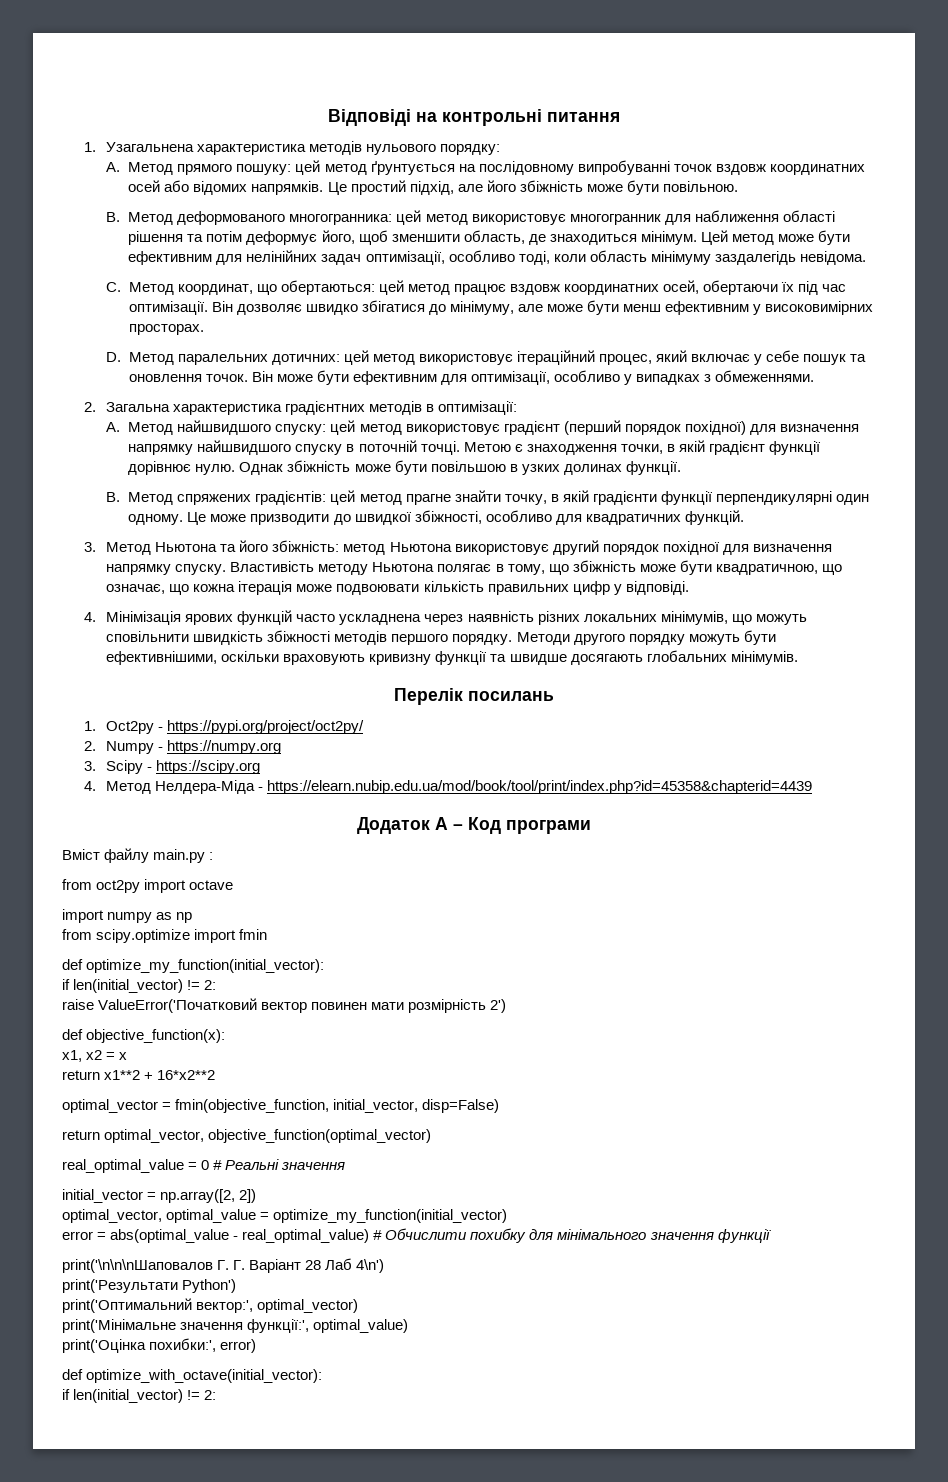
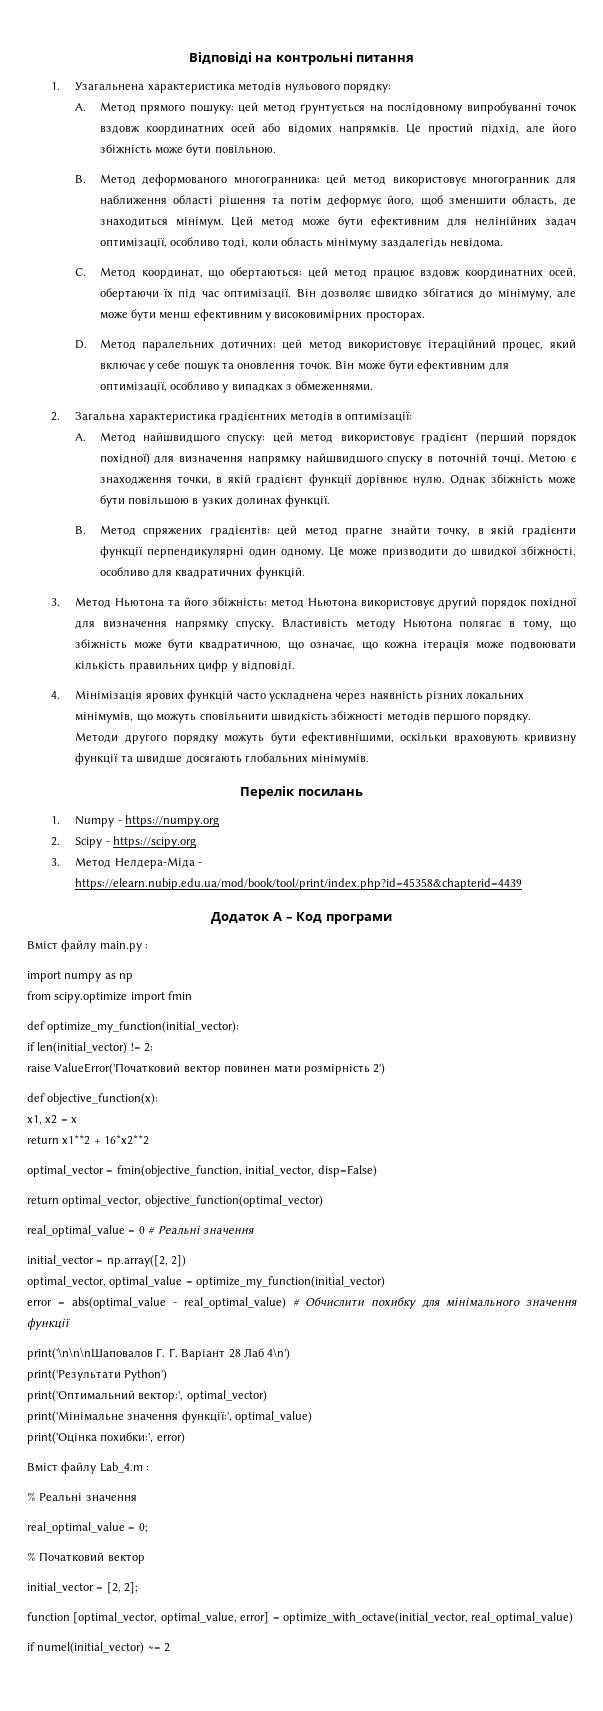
[106,720,365,734] [84,741,97,751] Oct2py - https://pypi.org/project/oct2py/ // 2. -> (61, 820) none
[84,761,97,771] 3. -> [51,837,61,846] 2.
[84,781,97,791] 4. -> [51,858,61,866] 3.
[62,879,234,893] // from oct2py import octave -> (149, 946) none
[62,1369,323,1383] [62,1389,217,1403] def optimize_with_octave(initial_vector): // if len(initial_vector) != 2: -> [27,1462,150,1474] [27,1492,137,1502] [27,1522,148,1534] [27,1552,145,1564] [27,1582,139,1594] [27,1612,574,1624] [27,1642,171,1654] Вміст файлу Lab_4.m : // % Реальні значення // real_optimal_value = 0; // % Початковий вектор // initial_vector = [2, 2]; // function [optimal_vector, optimal_value, error] = optimize_with_octave(initial_vector, real_optimal_value) // if numel(initial_vector) ~= 2

